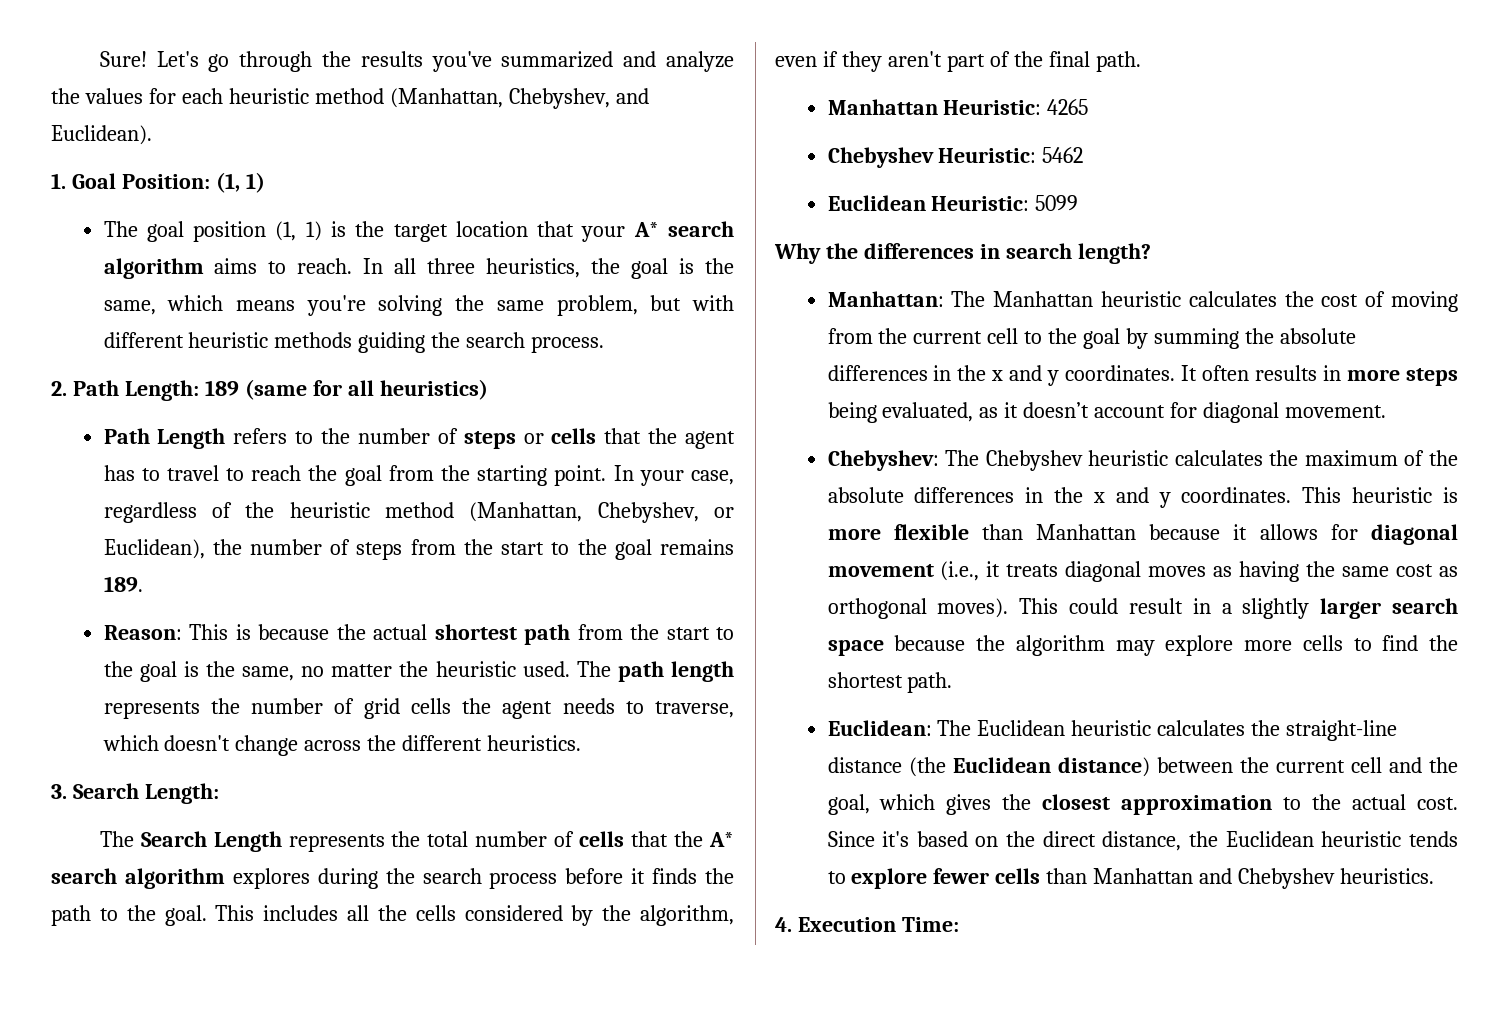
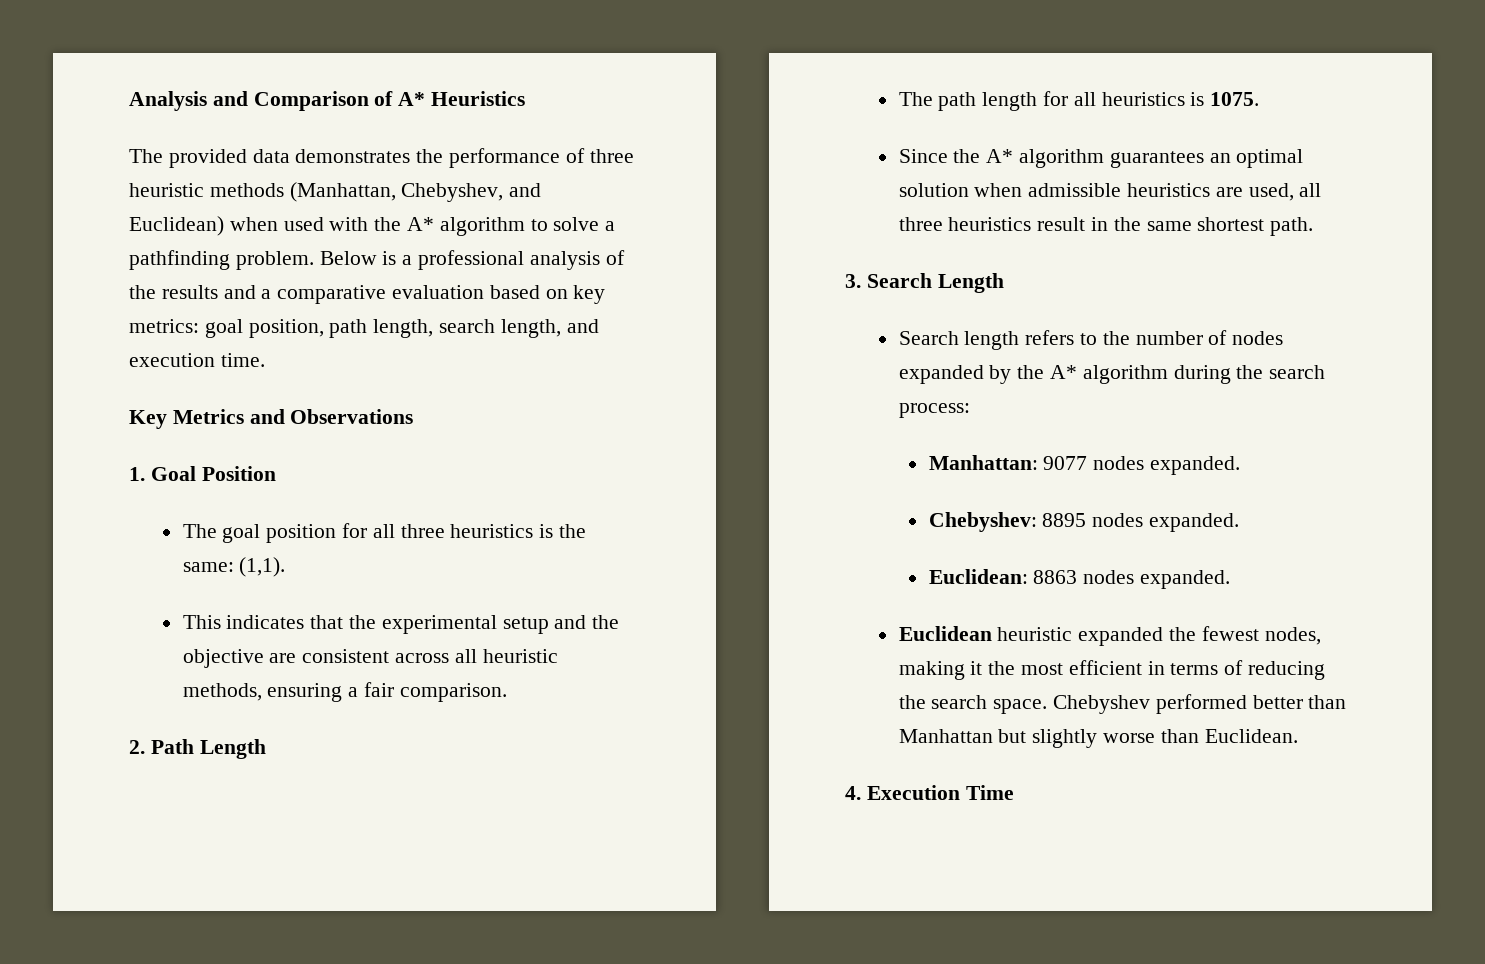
[99,51,735,72] [51,88,649,109] [51,125,152,145] Sure! Let's go through the results you've summarized and analyze the values for each heuristic method (Manhattan, Chebyshev, and Euclidean). -> [129,91,526,111] [129,148,634,168] [129,182,542,202] [129,216,616,236] [129,250,625,270] [129,285,606,304] [129,319,599,338] [129,353,265,367] [129,409,414,429] Analysis and Comparison of A* Heuristics // The provided data demonstrates the performance of three heuristic methods (Manhattan, Chebyshev, and Euclidean) when used with the A* algorithm to solve a pathfinding problem. Below is a professional analysis of the results and a comparative evaluation based on key metrics: goal position, path length, search length, and execution time. // Key Metrics and Observations
[121,172,265,193] Position: (1, 1) -> [201,466,276,481] Position
[275,221,735,242] [103,258,734,279] [103,295,734,316] [103,332,605,353] [51,379,488,401] [103,428,226,449] (1, 1) is the target location that your A* search algorithm aims to reach. In all three heuristics, the goal is the same, which means you're solving the same problem, but with different heuristic methods guiding the search process. // 2. Path Length: 189 (same for all heuristics) // Path Length -> [342,523,587,538] [182,557,286,577] [182,615,620,634] [182,649,558,668] [182,682,507,702] [129,739,266,759] [898,91,1260,111] [898,149,1304,168] [898,183,1322,201] [898,217,1314,236] [845,273,1004,293] [898,331,1020,350] for all three heuristics is the same: (1,1). // This indicates that the experimental setup and the objective are consistent across all heuristic methods, ensuring a fair comparison. // 2. Path Length // The path length for all heuristics is 1075. // Since the A* algorithm guarantees an optimal solution when admissible heuristics are used, all three heuristics result in the same shortest path. // 3. Search Length // Search length
[463,428,736,449] [103,465,734,486] [103,502,734,523] [103,539,734,560] [103,576,143,592] [103,624,734,645] [103,661,735,682] [103,698,735,719] [102,735,582,756] [51,783,219,804] [99,831,734,852] [51,868,734,889] [51,905,735,926] [775,51,1141,72] [827,99,1089,115] [827,147,1084,168] [827,195,1079,211] [774,243,1151,264] [827,291,1458,312] [827,328,1356,349] [827,365,1458,386] [827,402,1387,423] [827,450,1458,471] [827,487,1458,508] [827,524,1458,545] [827,561,1458,582] [827,598,1458,619] [827,635,1458,656] [827,672,953,693] [827,720,1398,741] [827,757,1458,777] [827,794,1458,815] [827,831,1458,851] [827,868,1435,889] steps or cells that the agent has to travel to reach the goal from the starting point. In your case, regardless of the heuristic method (Manhattan, Chebyshev, or Euclidean), the number of steps from the start to the goal remains 189. // Reason: This is because the actual shortest path from the start to the goal is the same, no matter the heuristic used. The path length represents the number of grid cells the agent needs to traverse, which doesn't change across the different heuristics. // 3. Search Length: // The Search Length represents the total number of cells that the A* search algorithm explores during the search process before it finds the path to the goal. This includes all the cells considered by the algorithm, even if they aren't part of the final path. // Manhattan Heuristic: 4265 // Chebyshev Heuristic: 5462 // Euclidean Heuristic: 5099 // Why the differences in search length? // Manhattan: The Manhattan heuristic calculates the cost of moving from the current cell to the goal by summing the absolute differences in the x and y coordinates. It often results in more steps being evaluated, as it doesn’t account for diagonal movement. // Chebyshev: The Chebyshev heuristic calculates the maximum of the absolute differences in the x and y coordinates. This heuristic is more flexible than Manhattan because it allows for diagonal movement (i.e., it treats diagonal moves as having the same cost as orthogonal moves). This could result in a slightly larger search space because the algorithm may explore more cells to find the shortest path. // Euclidean: The Euclidean heuristic calculates the straight-line distance (the Euclidean distance) between the current cell and the goal, which gives the closest approximation to the actual cost. Since it's based on the direct distance, the Euclidean heuristic tends to explore fewer cells than Manhattan and Chebyshev heuristics. -> [1232,331,1284,345] [898,365,1326,384] [898,403,970,418] [928,455,1240,475] [928,512,1239,532] [928,569,1230,589] [898,626,1321,646] [898,660,1326,680] [898,694,1347,714] [898,729,1298,748] nodes expanded by the A* algorithm during the search process: // Manhattan: 9077 nodes expanded. // Chebyshev: 8895 nodes expanded. // Euclidean: 8863 nodes expanded. // Euclidean heuristic expanded the fewest nodes, making it the most efficient in terms of reducing the search space. Chebyshev performed better than Manhattan but slightly worse than Euclidean.
[901,917,959,932] Time: -> [965,785,1014,800] Time

